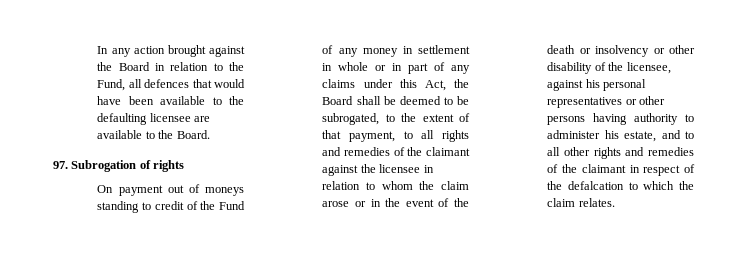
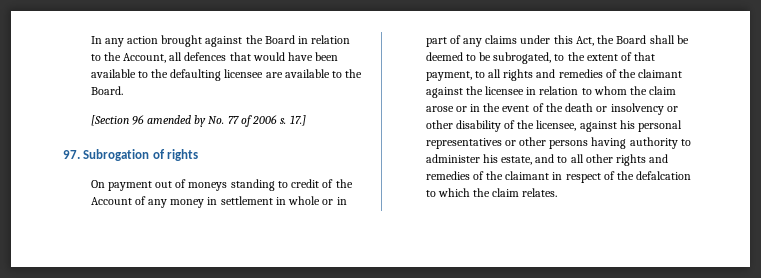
[97,79,126,91] Fund, -> [122,53,166,63] Account,
(210, 134) none -> [90,115,306,127] // [Section 96 amended by No. 77 of 2006 s. 17.]
[218,201,245,210] Fund -> [90,197,132,205] Account

